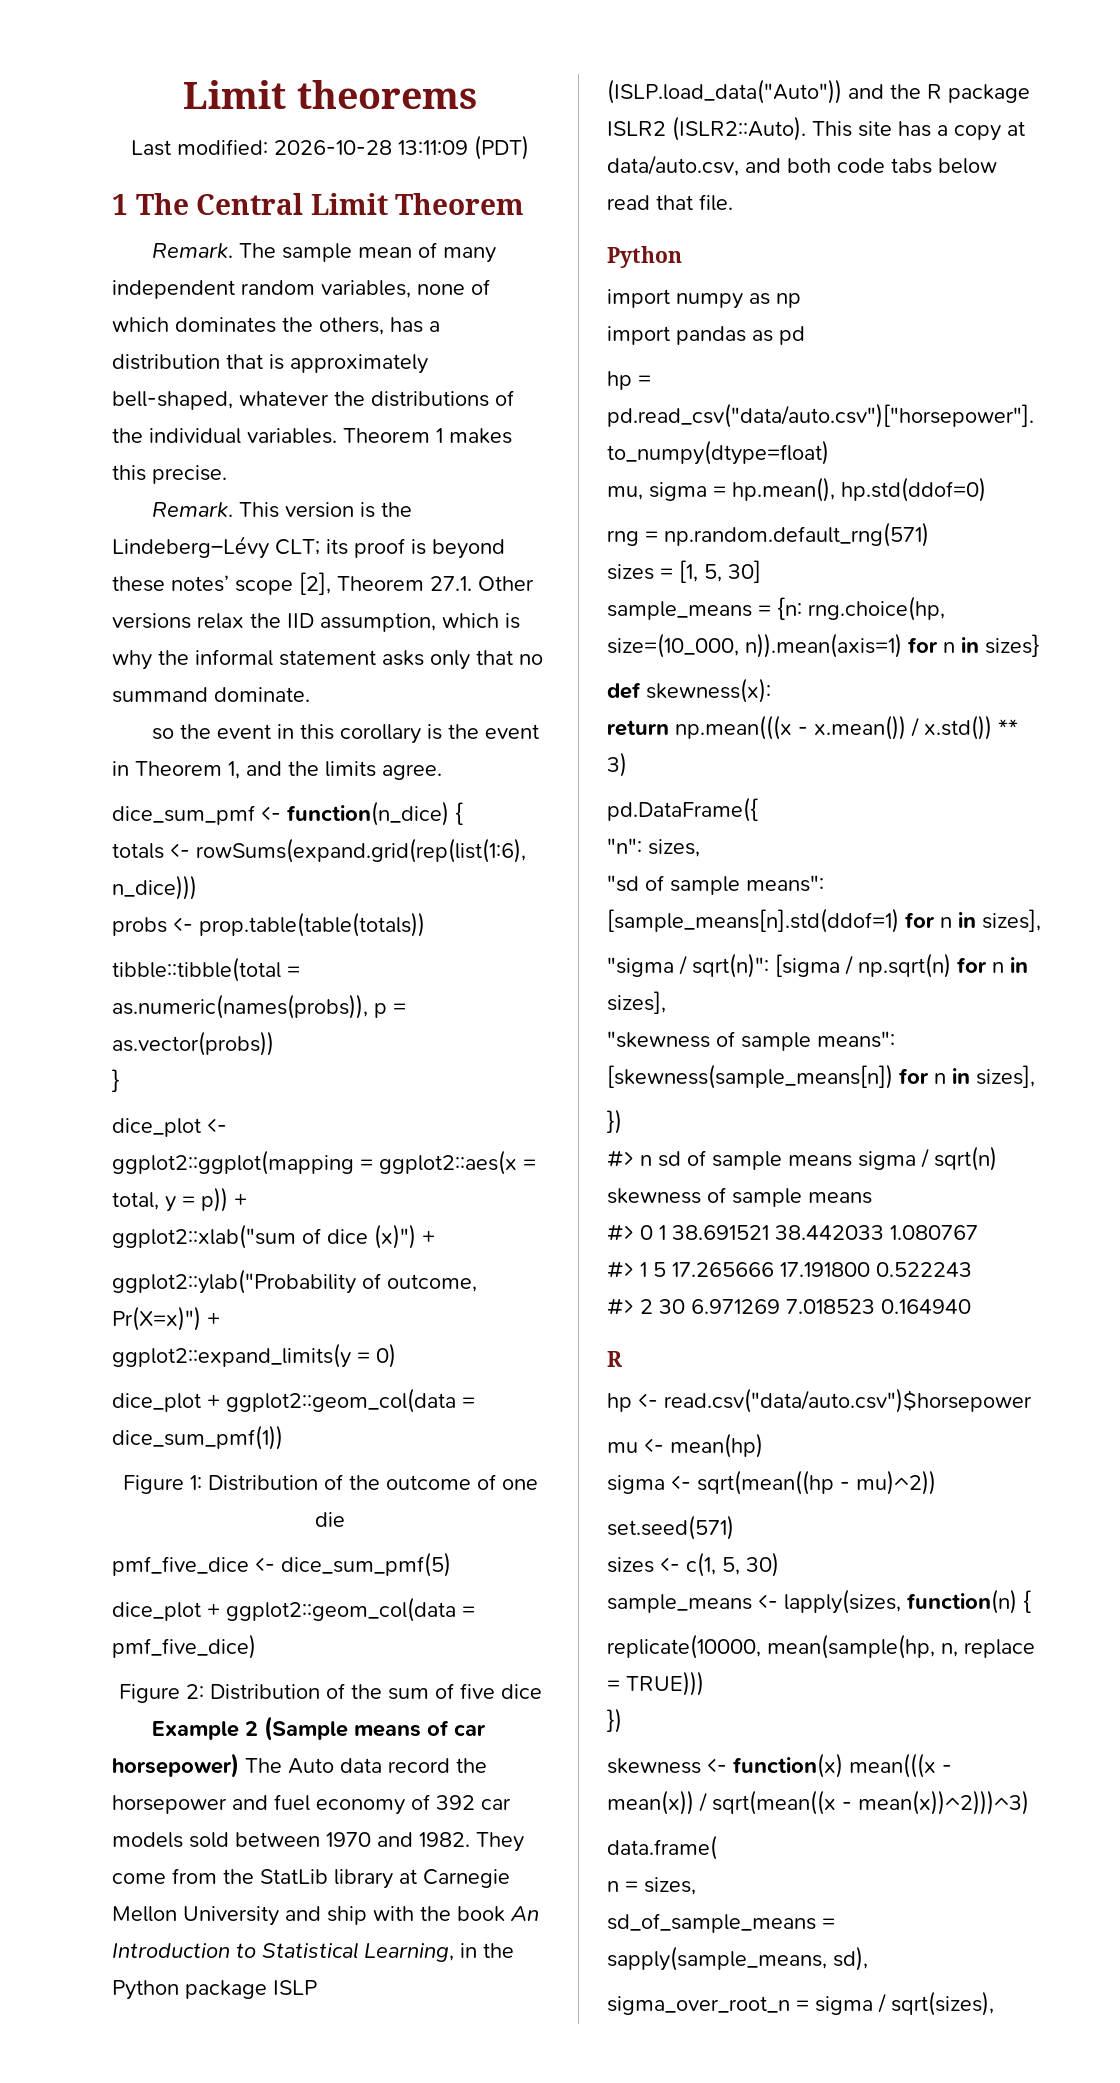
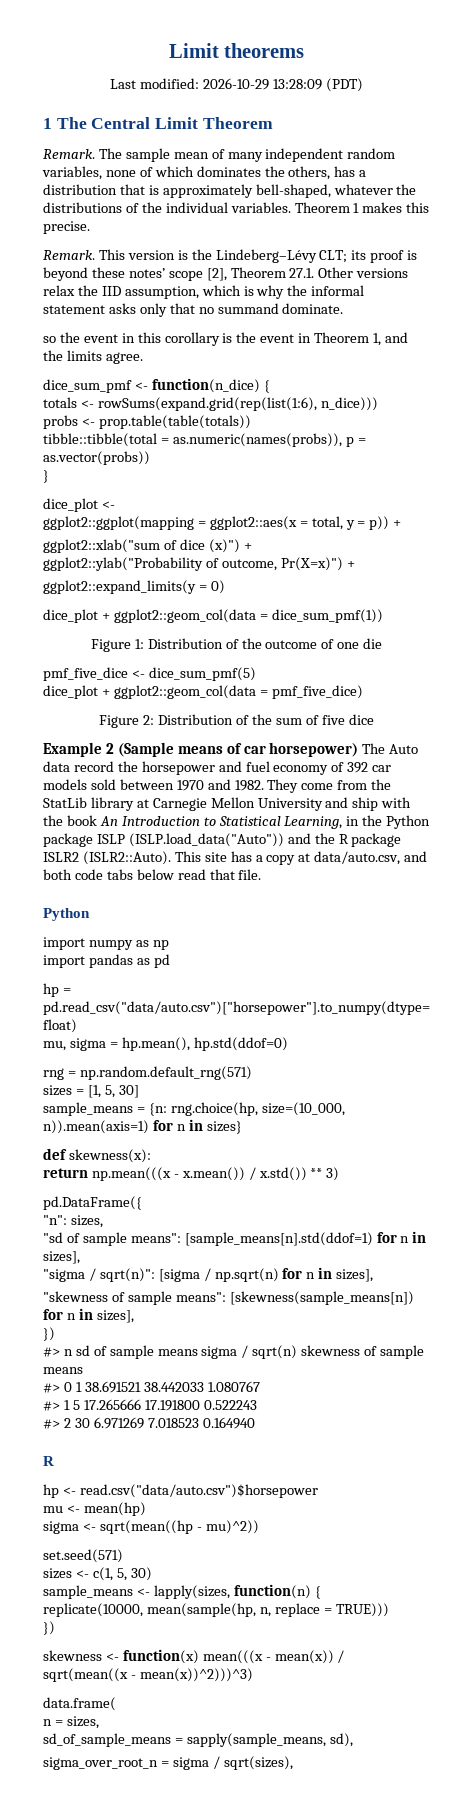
[274,140,468,155] 2026-10-28 13:11:09 -> [203,78,322,90] 2026-10-29 13:28:09

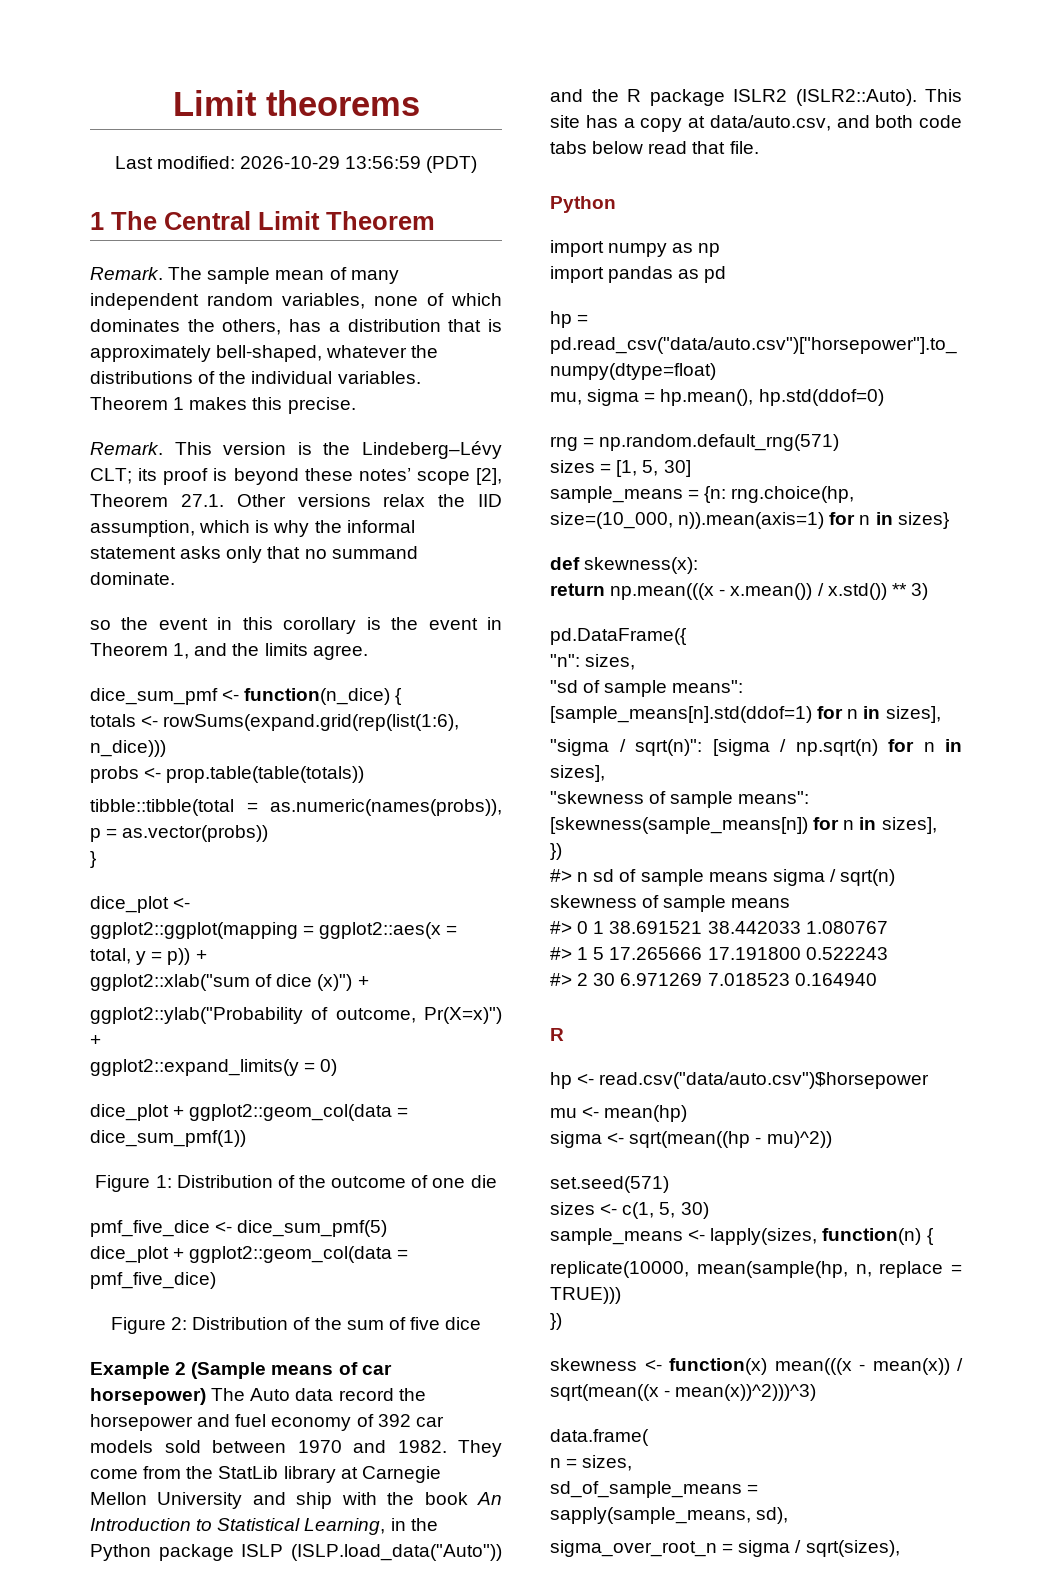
[272,79,322,90] 13:28:09 -> [345,156,422,169] 13:56:59

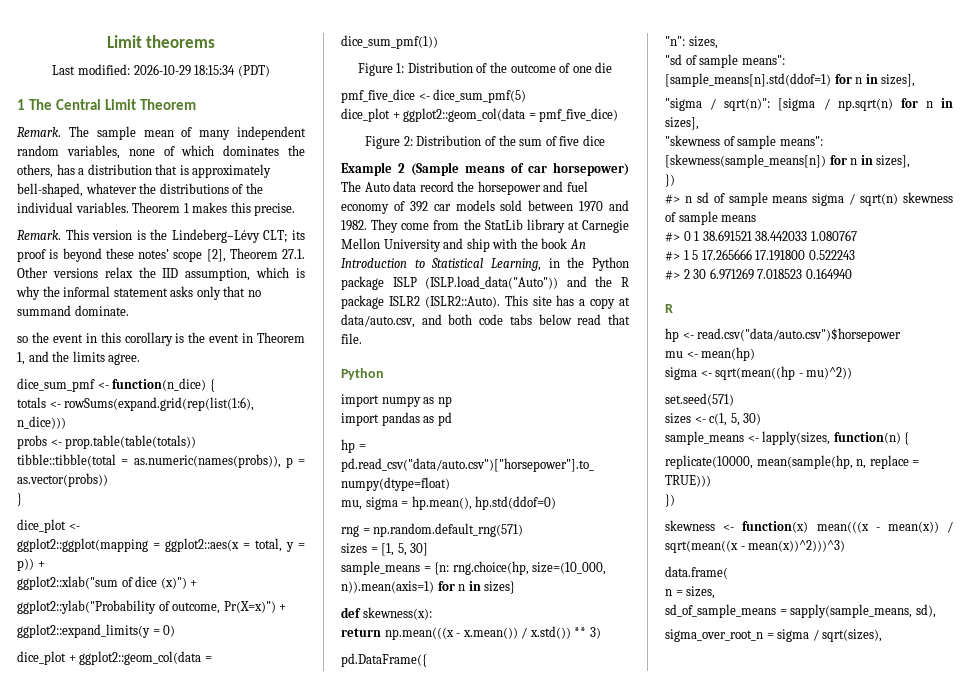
[345,156,422,169] 13:56:59 -> [194,65,236,75] 18:15:34

